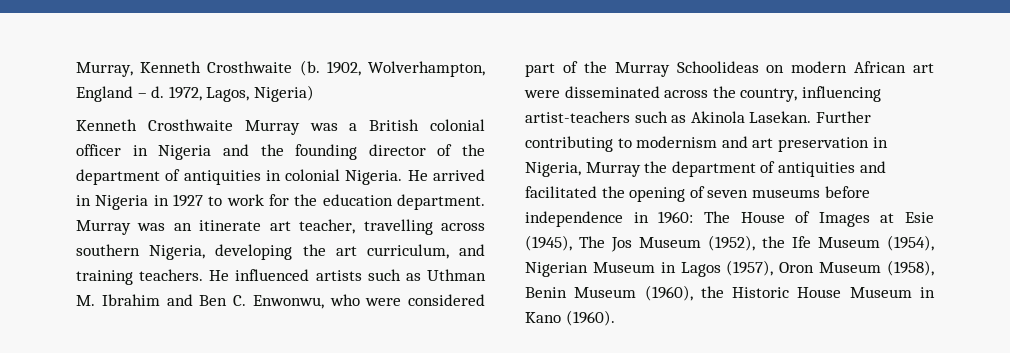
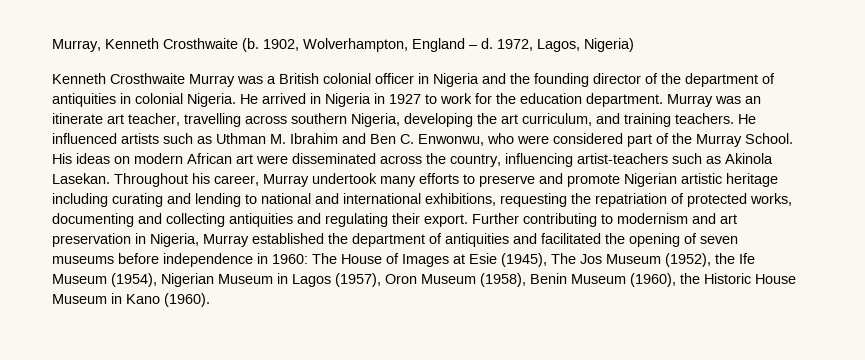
[676,61,759,73] Schoolideas -> [745,133,793,144] [52,153,110,164] School. His ideas
(812, 117) none -> [114,173,778,187] [52,193,792,207] [52,213,468,227] Throughout his career, Murray undertook many efforts to preserve and promote Nigerian artistic heritage including curating and lending to national and international exhibitions, requesting the repatriation of protected works, documenting and collecting antiquities and regulating their export.
(641, 169) none -> [252,233,324,244] established

